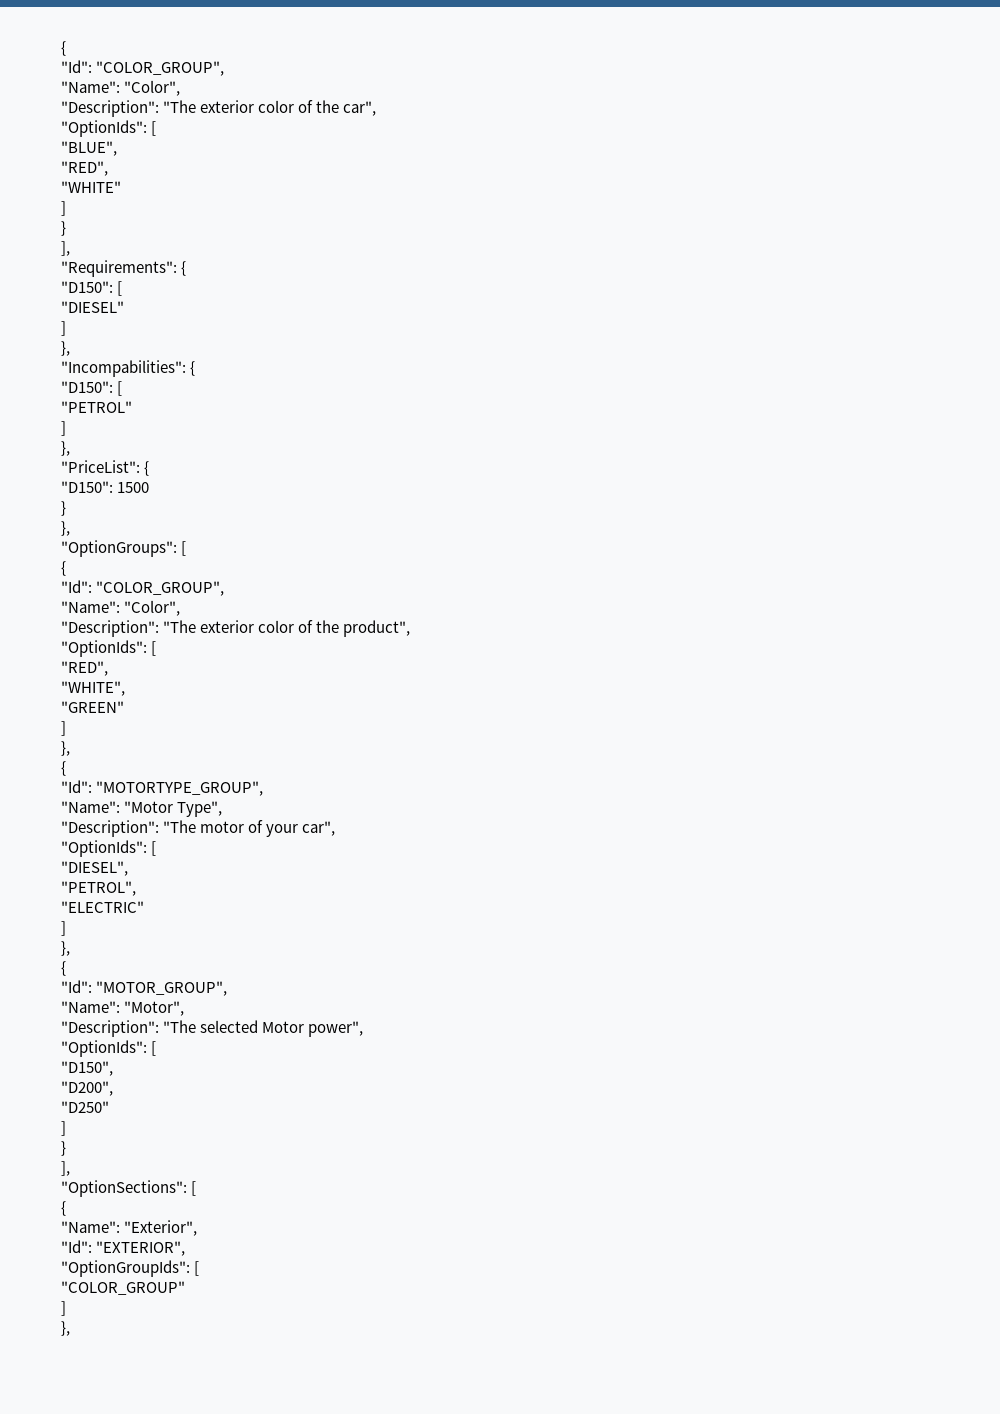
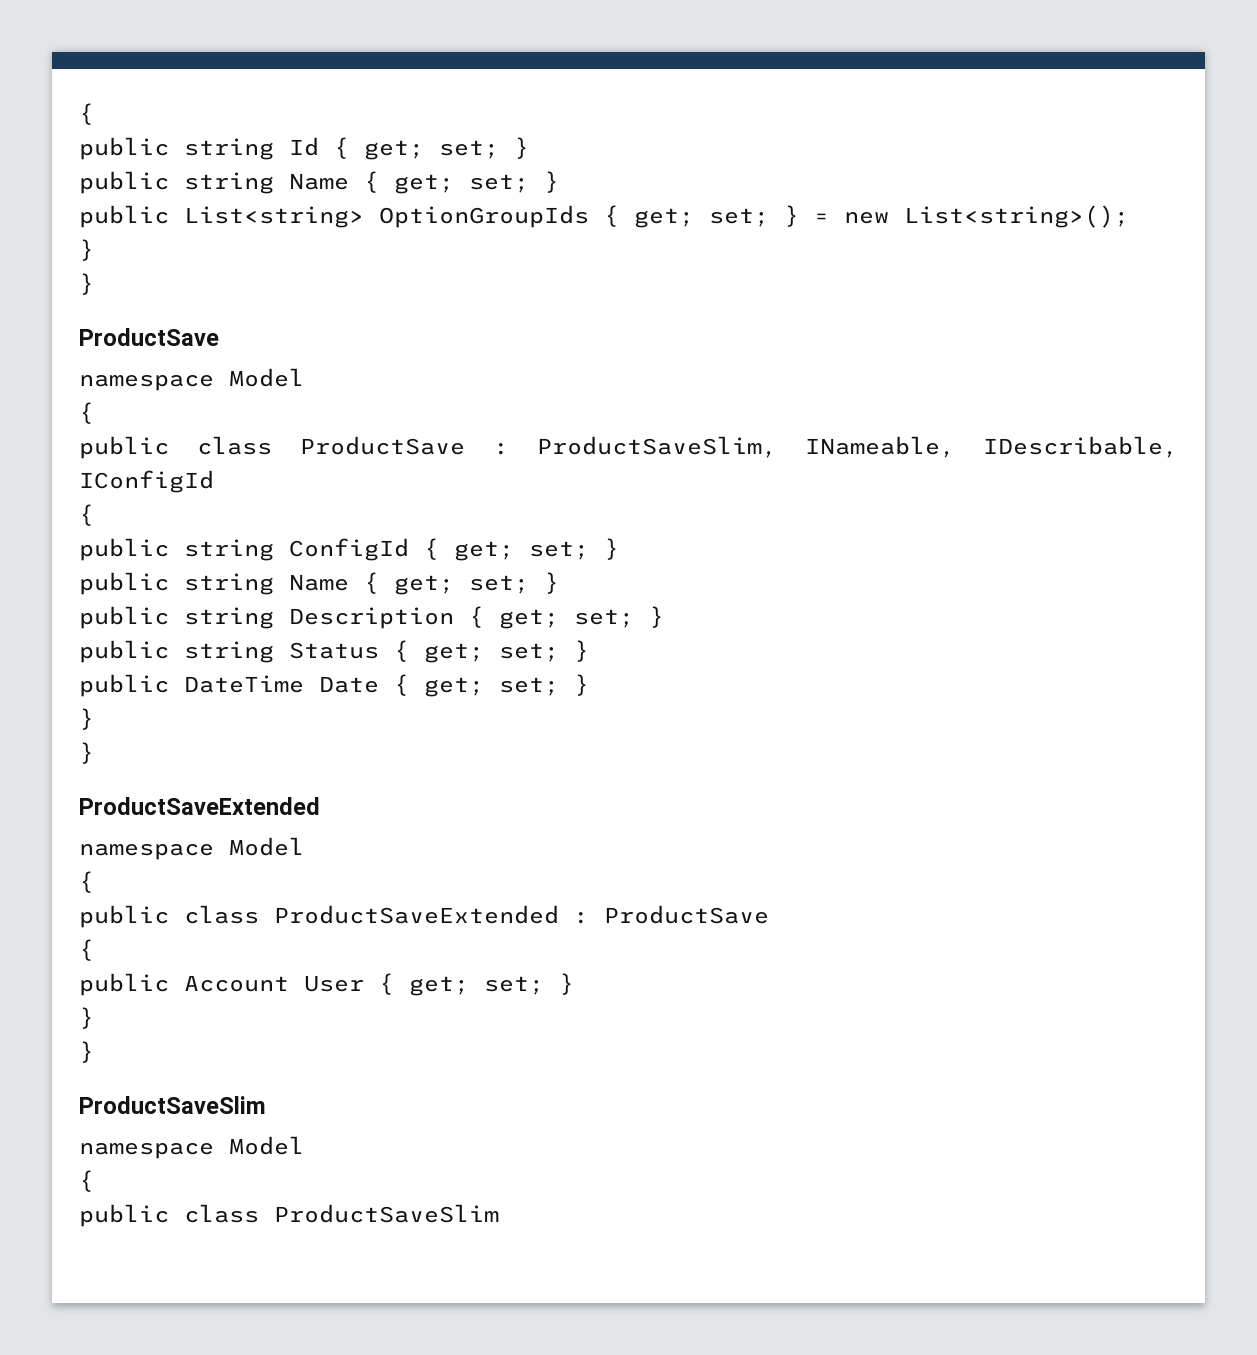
[61,41,66,56] [61,60,225,76] [61,80,181,96] [61,100,377,117] [61,120,157,137] [61,141,117,156] [61,161,108,176] [61,181,121,193] [61,201,66,216] [61,221,66,236] [61,241,70,256] [61,260,187,277] [61,281,123,296] [61,301,124,313] [61,321,66,336] [61,341,70,356] [61,360,196,377] [61,381,123,396] [61,401,132,413] [61,421,66,436] [61,441,70,456] [61,460,150,476] [61,481,150,493] [61,501,66,516] [61,521,70,536] [61,540,187,557] [61,561,66,576] [61,580,225,596] [61,600,181,616] [61,620,411,637] [61,640,157,657] [61,661,108,676] [61,681,125,696] [61,701,124,713] [61,721,66,736] [61,741,70,756] [61,761,66,776] [61,780,264,796] [61,801,223,817] [61,820,336,837] [61,840,157,857] [61,861,128,876] [61,881,136,896] [61,901,144,913] [61,921,66,936] [61,941,70,956] [61,961,66,976] [61,980,228,996] [61,1001,185,1016] [61,1020,364,1037] [61,1040,157,1057] [61,1061,113,1076] [61,1081,113,1096] [61,1101,109,1113] [61,1121,66,1136] [61,1141,66,1156] [61,1161,70,1176] [61,1180,197,1197] [61,1201,66,1216] [61,1220,198,1236] [61,1240,186,1256] [61,1260,200,1277] [61,1281,185,1295] [61,1301,66,1316] [61,1321,70,1336] { // "Id": "COLOR_GROUP", // "Name": "Color", // "Description": "The exterior color of the car", // "OptionIds": [ // "BLUE", // "RED", // "WHITE" // ] // } // ], // "Requirements": { // "D150": [ // "DIESEL" // ] // }, // "Incompabilities": { // "D150": [ // "PETROL" // ] // }, // "PriceList": { // "D150": 1500 // } // }, // "OptionGroups": [ // { // "Id": "COLOR_GROUP", // "Name": "Color", // "Description": "The exterior color of the product", // "OptionIds": [ // "RED", // "WHITE", // "GREEN" // ] // }, // { // "Id": "MOTORTYPE_GROUP", // "Name": "Motor Type", // "Description": "The motor of your car", // "OptionIds": [ // "DIESEL", // "PETROL", // "ELECTRIC" // ] // }, // { // "Id": "MOTOR_GROUP", // "Name": "Motor", // "Description": "The selected Motor power", // "OptionIds": [ // "D150", // "D200", // "D250" // ] // } // ], // "OptionSections": [ // { // "Name": "Exterior", // "Id": "EXTERIOR", // "OptionGroupIds": [ // "COLOR_GROUP" // ] // }, -> [79,103,94,125] [79,137,529,160] [79,171,559,194] [79,205,1129,228] [79,239,94,261] [79,273,94,295] [79,328,219,346] [79,368,304,391] [79,402,94,424] [79,436,1178,459] [79,470,214,493] [79,504,94,526] [79,538,619,561] [79,572,559,595] [79,606,664,629] [79,640,589,663] [79,674,589,697] [79,708,94,730] [79,742,94,764] [79,797,320,815] [79,837,304,860] [79,871,94,893] [79,905,769,928] [79,939,94,961] [79,973,574,996] [79,1007,94,1029] [79,1041,94,1063] [79,1096,266,1114] [79,1136,304,1159] [79,1170,94,1192] [79,1204,499,1227] { // public string Id { get; set; } // public string Name { get; set; } // public List<string> OptionGroupIds { get; set; } = new List<string>(); // } // } // ProductSave // namespace Model // { // public class ProductSave : ProductSaveSlim, INameable, IDescribable, IConfigId // { // public string ConfigId { get; set; } // public string Name { get; set; } // public string Description { get; set; } // public string Status { get; set; } // public DateTime Date { get; set; } // } // } // ProductSaveExtended // namespace Model // { // public class ProductSaveExtended : ProductSave // { // public Account User { get; set; } // } // } // ProductSaveSlim // namespace Model // { // public class ProductSaveSlim

